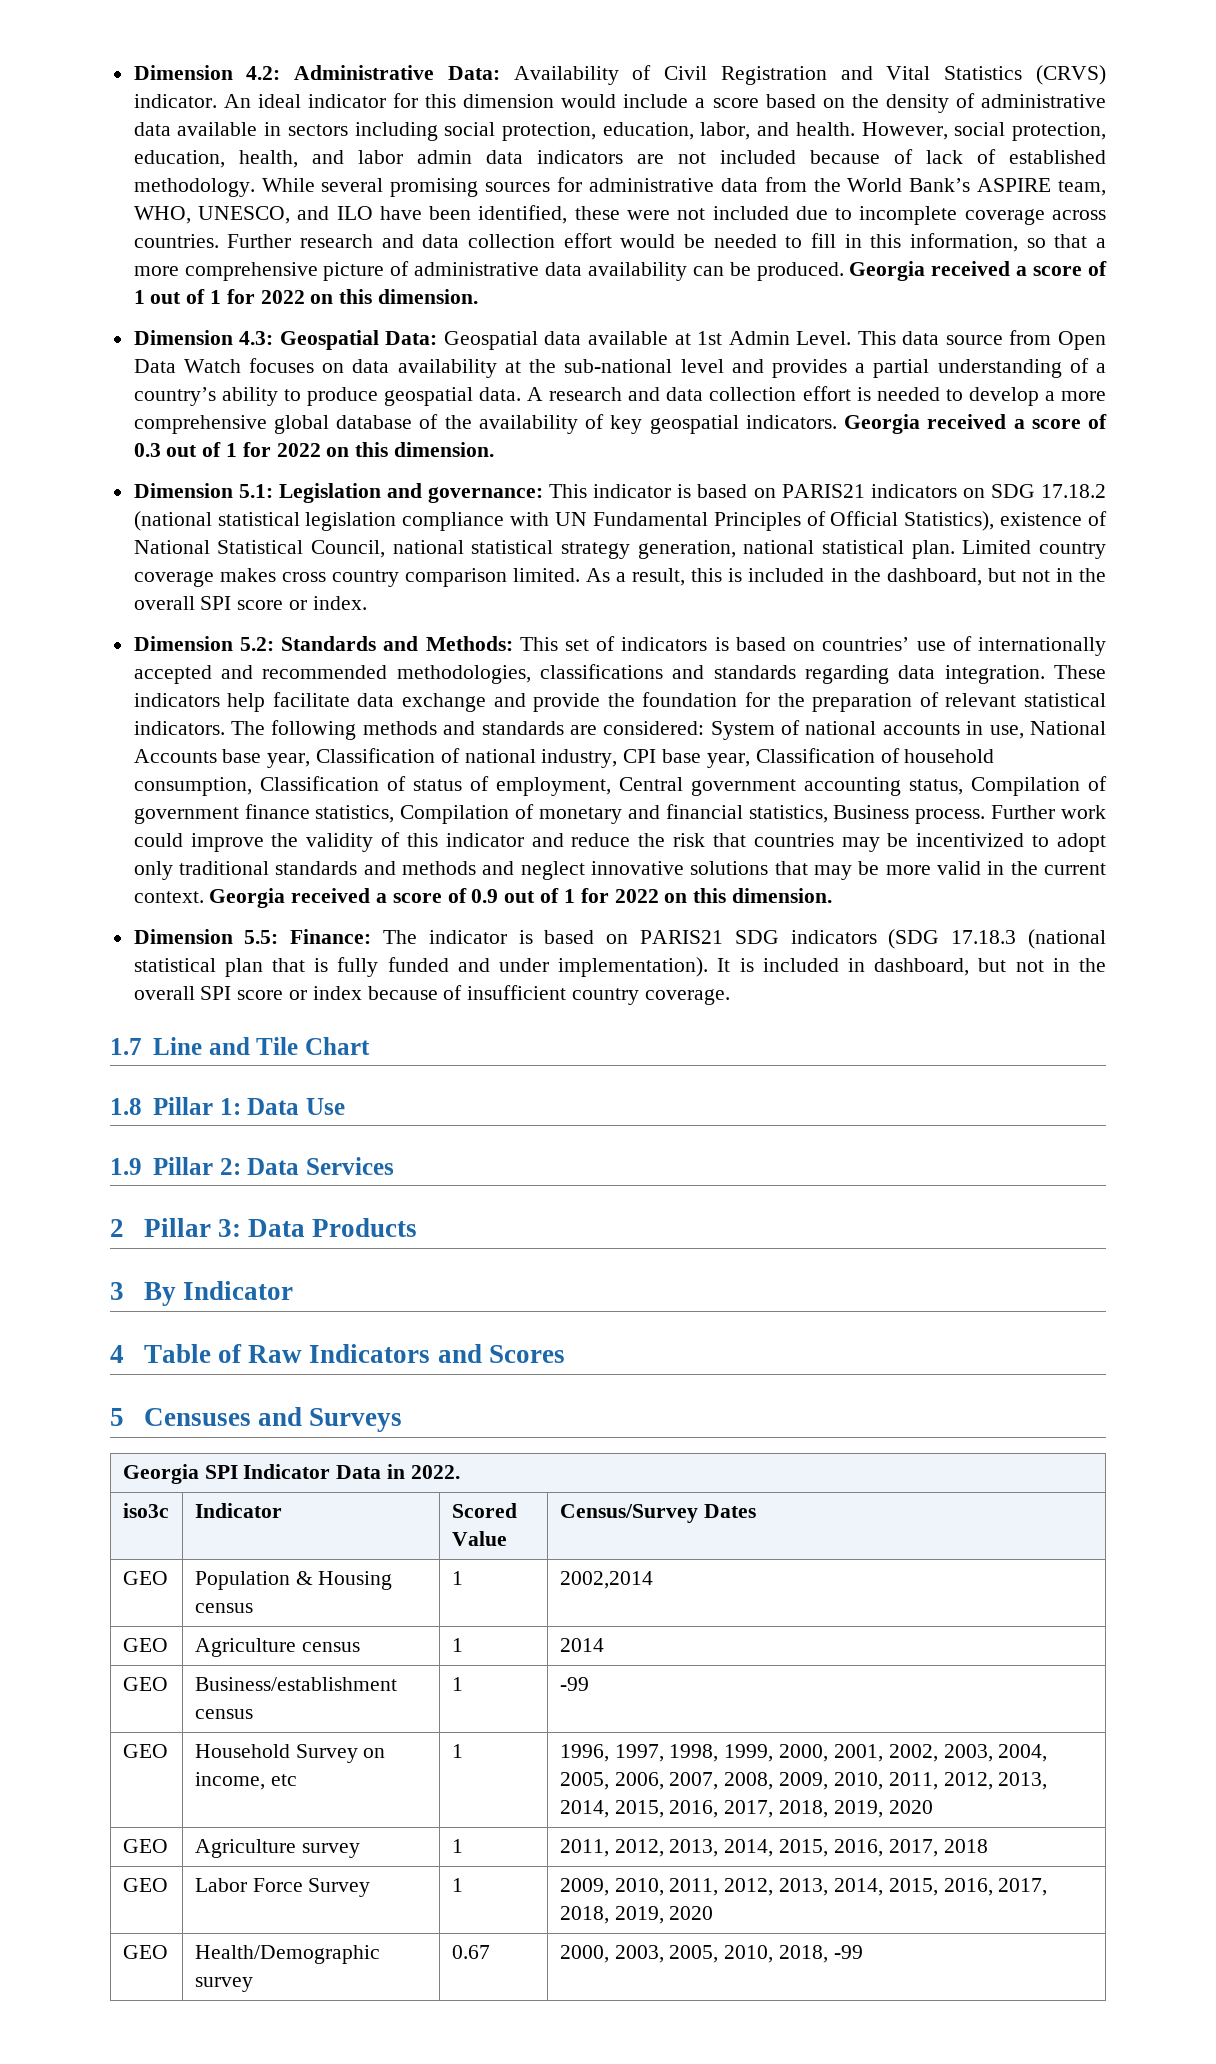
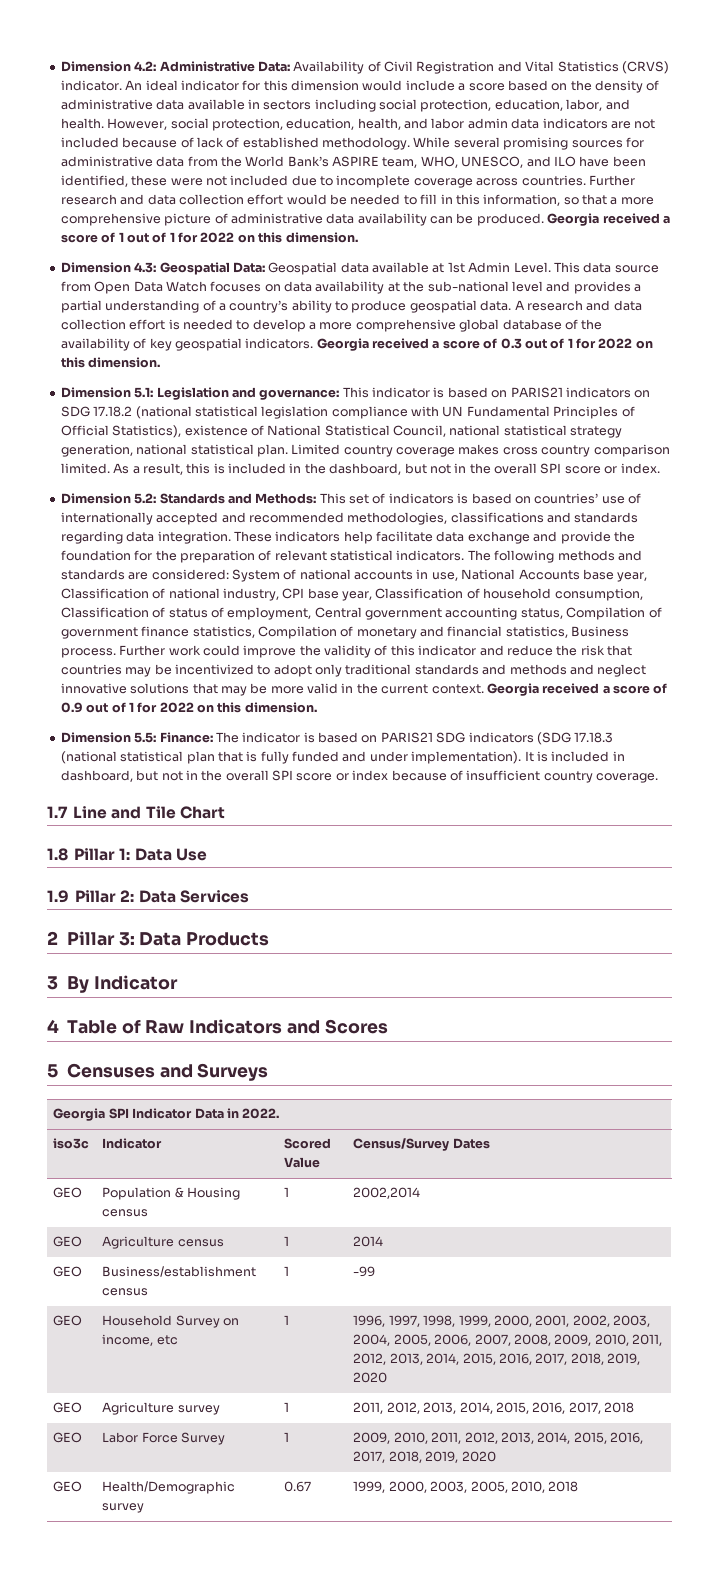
(490, 1952) none -> [353,1481,386,1493] 1999,
[779,1945,863,1963] 2018, -99 -> [548,1481,579,1492] 2018

